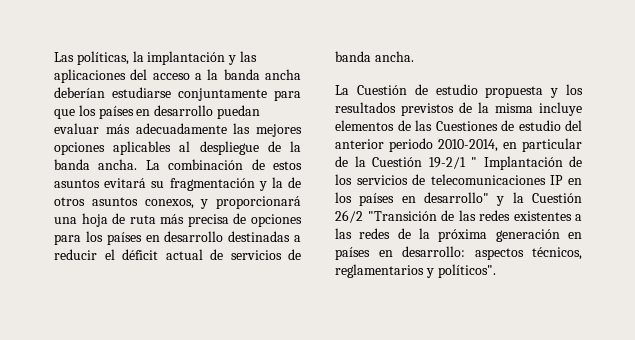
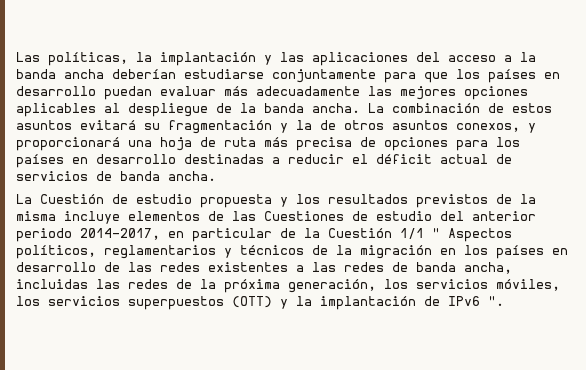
[438,139,498,152] 2010-2014, -> [80,228,160,240] 2014-2017,
[428,156,582,170] [335,174,582,185] [335,192,582,206] [335,210,437,223] 19-2/1 " Implantación de los servicios de telecomunicaciones IP en los países en desarrollo" y la Cuestión 26/2 "Transición -> [400,228,512,242] [16,245,568,259] [16,262,96,272] 1/1 " Aspectos políticos, reglamentarios y técnicos de la migración en los países en desarrollo
[419,228,582,242] [335,246,582,260] [335,264,496,278] la próxima generación en países en desarrollo: aspectos técnicos, reglamentarios y políticos". -> [416,262,512,274] [16,279,560,293] [16,296,504,310] banda ancha, incluidas las redes de la próxima generación, los servicios móviles, los servicios superpuestos (OTT) y la implantación de IPv6 ".

